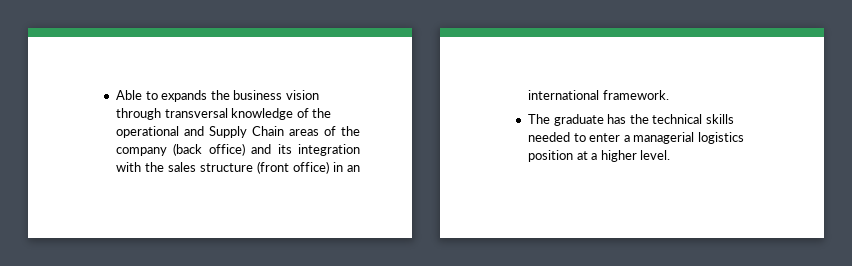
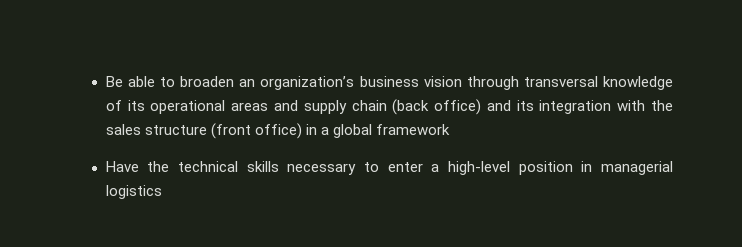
[116,90,230,102] Able to expands the -> [105,76,355,90] Be able to broaden an organization’s
[312,108,332,118] [116,126,360,138] [116,147,168,156] the operational and Supply Chain areas of the company -> [127,100,387,114] its operational areas and supply chain
[346,165,360,172] [528,90,669,100] [528,114,627,126] an international framework. // The graduate has -> [321,124,451,138] [105,161,139,172] a global framework // Have
[528,132,571,142] needed -> [287,163,357,175] necessary
[633,132,744,144] [528,150,671,162] managerial logistics position at a higher level. -> [448,161,674,175] [105,185,162,199] high-level position in managerial logistics

